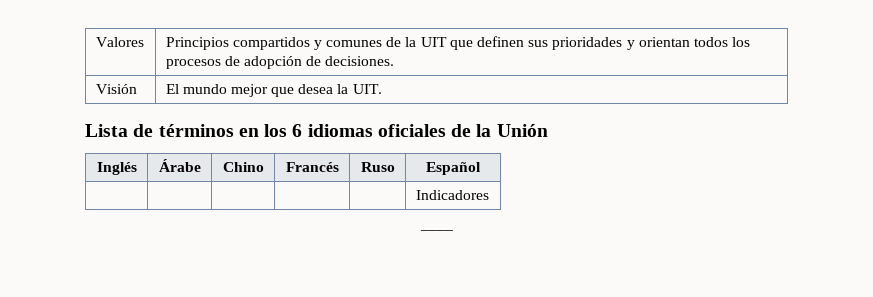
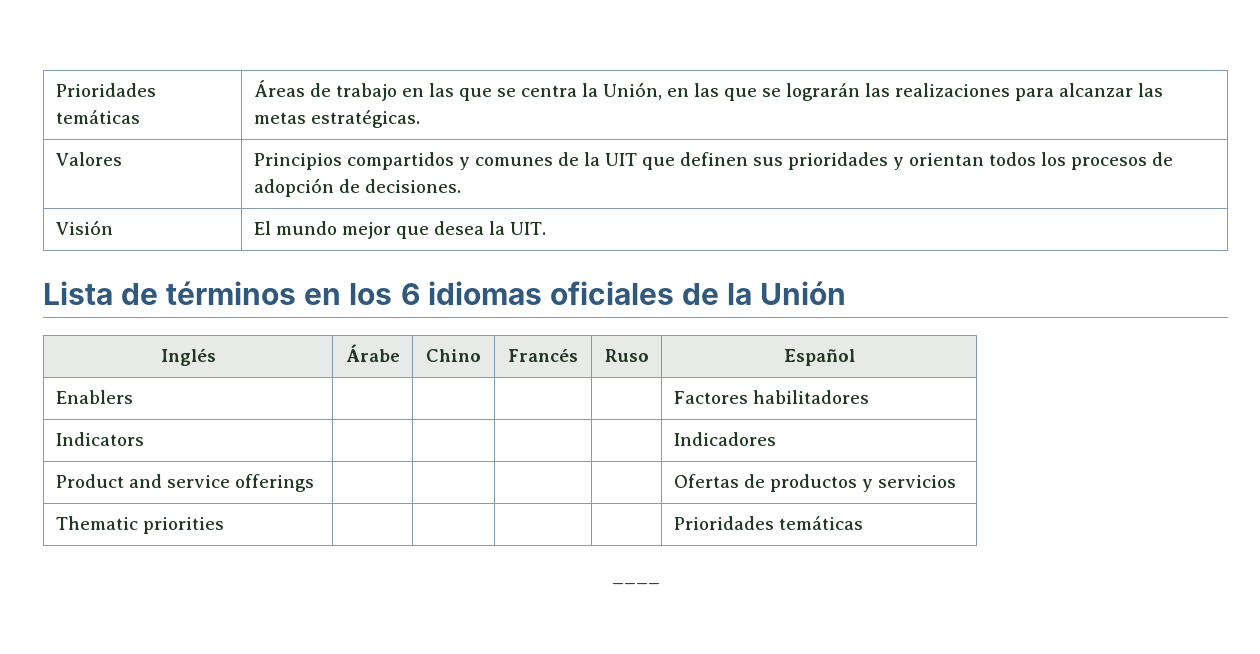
(95, 42) none -> [55,83,156,97] [55,110,140,124] [253,80,1163,101] [253,110,420,128] Prioridades temáticas | Áreas de trabajo en las que se centra la Unión, en las que se lograrán las realizaciones para alcanzar las metas estratégicas. //
[415,190,489,200] | | | | | Indicadores -> [55,390,133,404] [673,390,869,404] [55,432,144,446] [673,432,776,446] [55,474,314,492] [673,474,956,492] [55,516,224,534] [673,516,863,530] Enablers | | | | | Factores habilitadores // Indicators | | | | | Indicadores // Product and service offerings | | | | | Ofertas de productos y servicios // Thematic priorities | | | | | Prioridades temáticas

